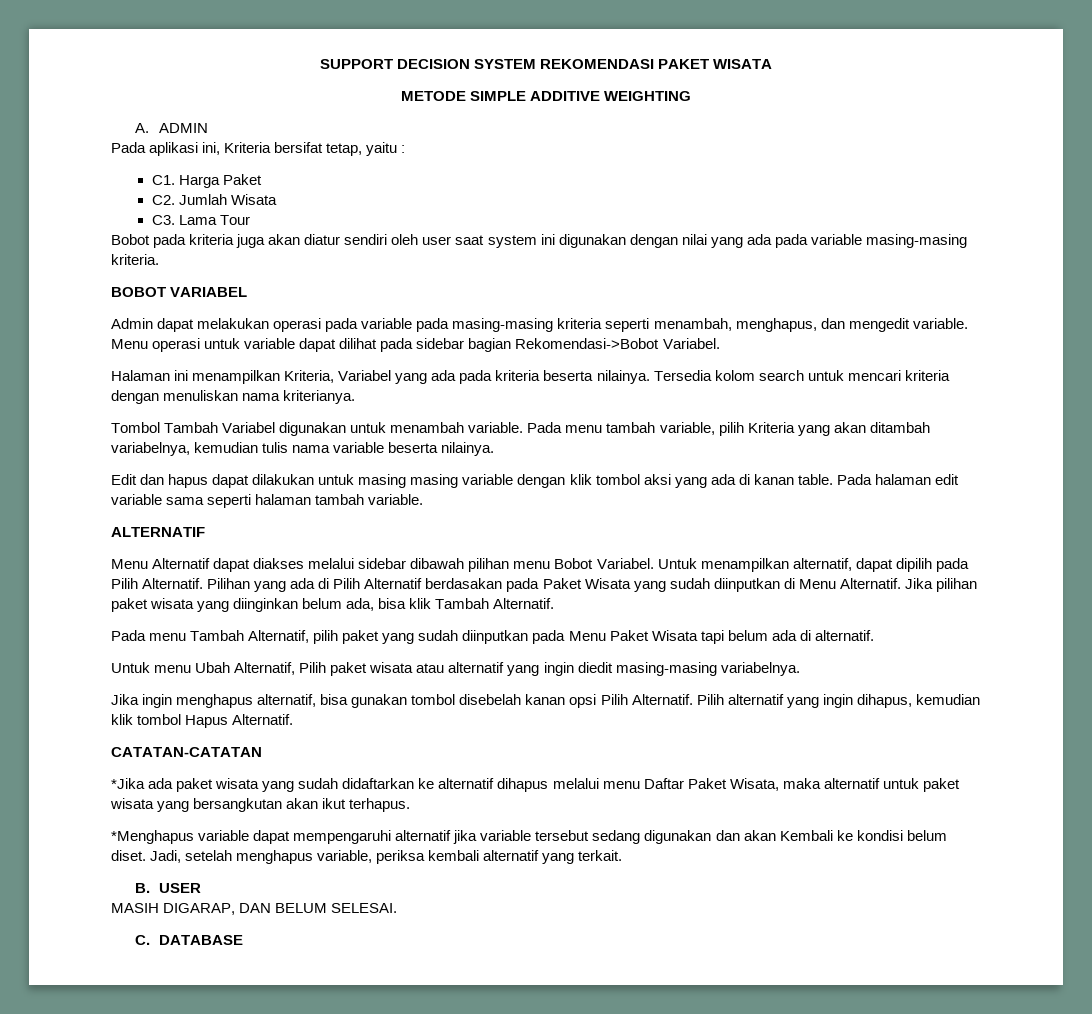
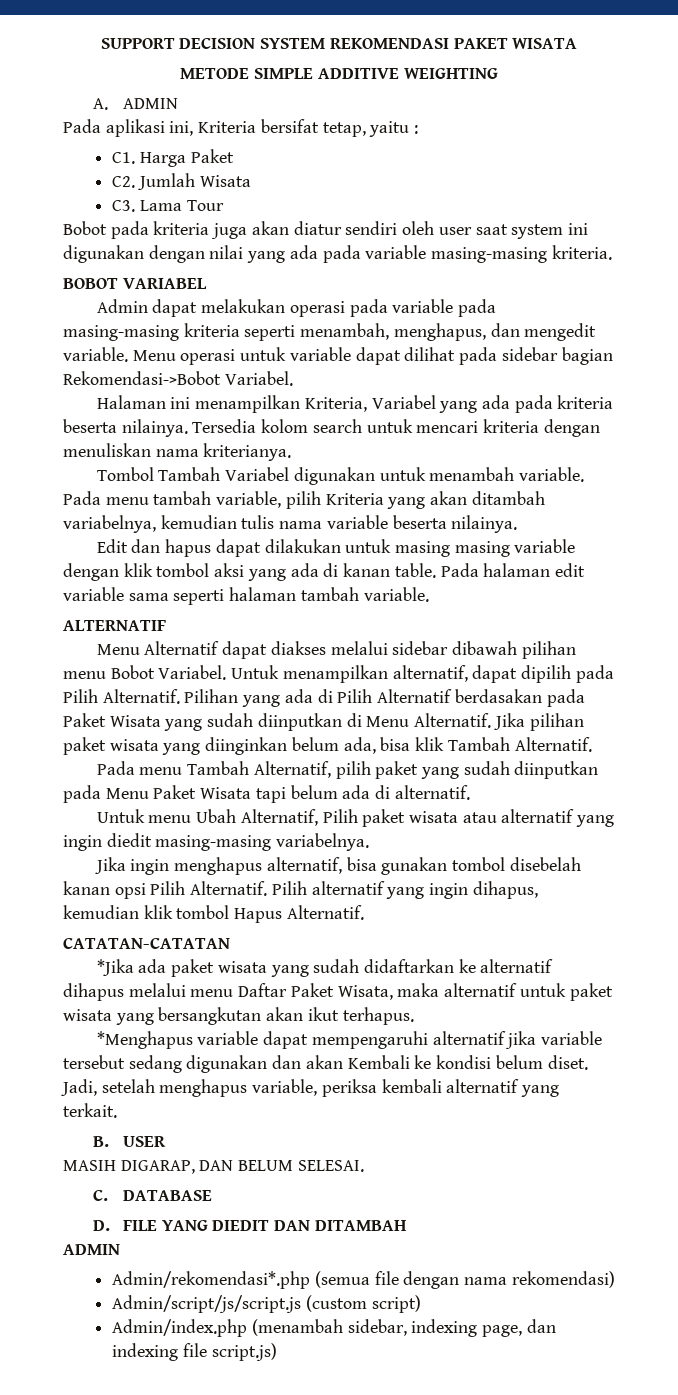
(244, 940) none -> [92,1220,406,1231] [63,1244,120,1255] [112,1271,615,1289] [112,1295,421,1313] [112,1319,556,1337] [112,1343,277,1361] // D. FILE YANG DIEDIT DAN DITAMBAH // ADMIN // Admin/rekomendasi*.php (semua file dengan nama rekomendasi) // Admin/script/js/script.js (custom script) // Admin/index.php (menambah sidebar, indexing page, dan indexing file script.js)

